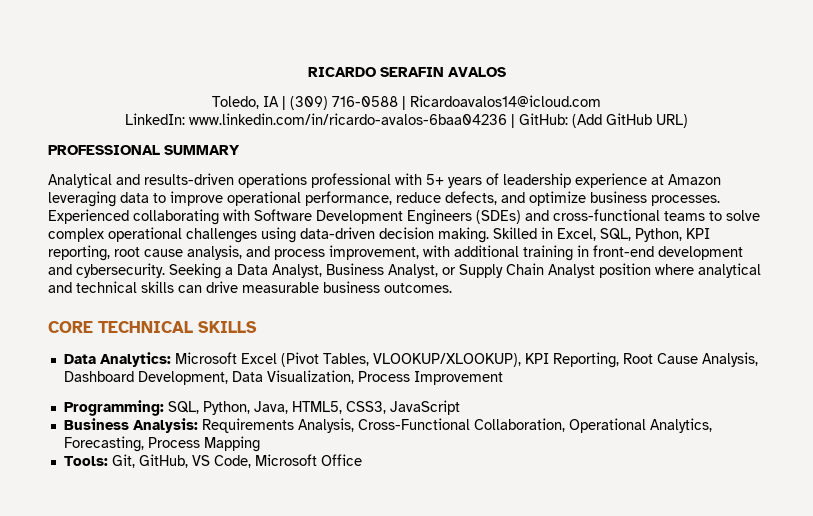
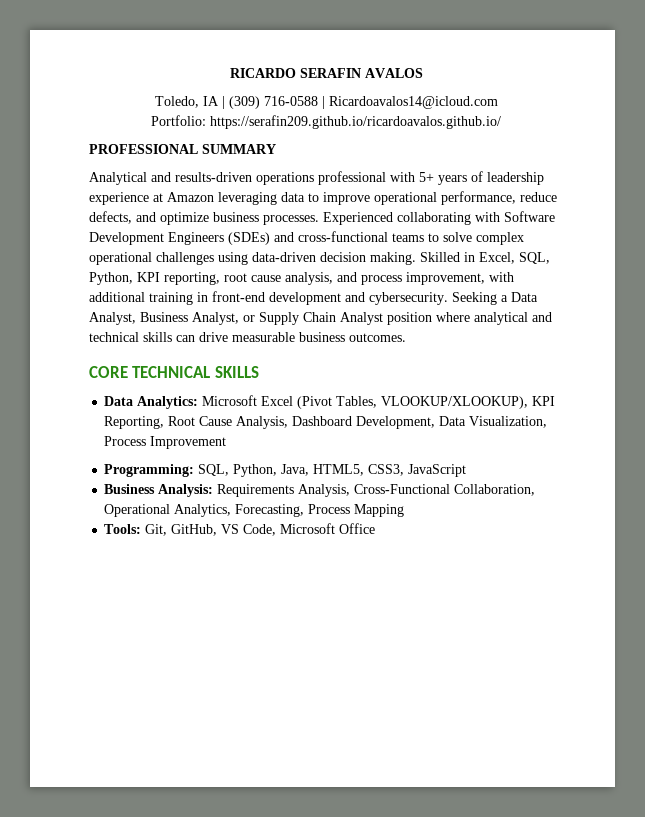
[125,113,688,128] LinkedIn: www.linkedin.com/in/ricardo-avalos-6baa04236 | GitHub: (Add GitHub URL) -> [151,115,501,129] Portfolio: https://serafin209.github.io/ricardoavalos.github.io/

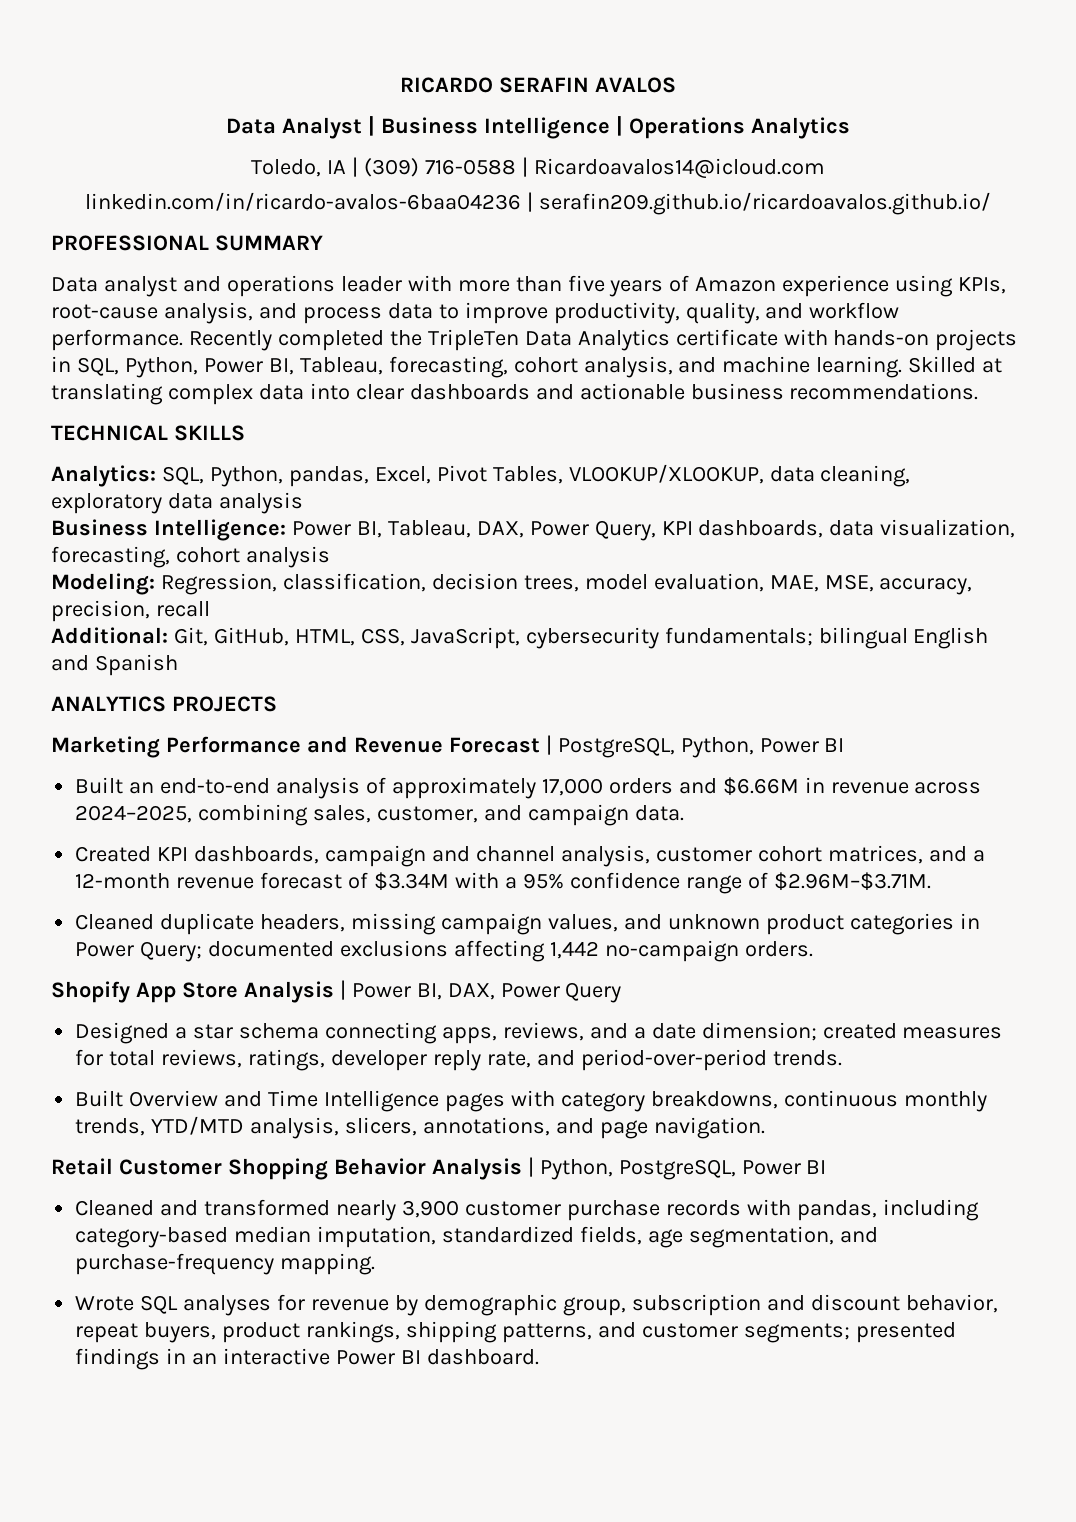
(423, 73) none -> [226,116,850,139] // Data Analyst | Business Intelligence | Operations Analytics
[151,115,501,129] Portfolio: https://serafin209.github.io/ricardoavalos.github.io/ -> [85,192,991,215] linkedin.com/in/ricardo-avalos-6baa04236 | serafin209.github.io/ricardoavalos.github.io/
[89,171,544,185] [89,191,557,205] [89,211,555,225] [89,231,524,245] [89,252,550,265] [89,272,514,285] [89,291,538,305] [89,312,552,325] [89,332,406,342] [89,366,259,378] [104,395,556,409] [104,416,548,429] [104,436,227,449] [104,464,467,477] [104,484,536,497] [104,504,405,517] [104,523,376,536] Analytical and results-driven operations professional with 5+ years of leadership experience at Amazon leveraging data to improve operational performance, reduce defects, and optimize business processes. Experienced collaborating with Software Development Engineers (SDEs) and cross-functional teams to solve complex operational challenges using data-driven decision making. Skilled in Excel, SQL, Python, KPI reporting, root cause analysis, and process improvement, with additional training in front-end development and cybersecurity. Seeking a Data Analyst, Business Analyst, or Supply Chain Analyst position where analytical and technical skills can drive measurable business outcomes. // CORE TECHNICAL SKILLS // Data Analytics: Microsoft Excel (Pivot Tables, VLOOKUP/XLOOKUP), KPI Reporting, Root Cause Analysis, Dashboard Development, Data Visualization, Process Improvement // Programming: SQL, Python, Java, HTML5, CSS3, JavaScript // Business Analysis: Requirements Analysis, Cross-Functional Collaboration, Operational Analytics, Forecasting, Process Mapping // Tools: Git, GitHub, VS Code, Microsoft Office -> [51,275,1007,297] [51,302,900,324] [51,329,1018,351] [51,356,1003,378] [51,383,979,405] [51,425,245,441] [51,464,911,487] [51,492,303,514] [51,519,1016,541] [51,546,330,568] [51,573,973,595] [51,600,210,622] [51,627,989,649] [51,654,178,676] [51,696,277,712] [51,735,845,758] [75,777,982,799] [75,804,684,826] [75,845,985,867] [75,872,931,894] [75,913,980,935] [75,940,813,962] [51,980,622,1003] [75,1022,1003,1044] [75,1049,842,1071] [75,1090,987,1112] [75,1116,765,1139] [51,1157,827,1180] [75,1199,979,1221] [75,1226,878,1248] [75,1253,376,1275] [75,1294,998,1316] [75,1321,956,1343] [75,1348,539,1370] Data analyst and operations leader with more than five years of Amazon experience using KPIs, root-cause analysis, and process data to improve productivity, quality, and workflow performance. Recently completed the TripleTen Data Analytics certificate with hands-on projects in SQL, Python, Power BI, Tableau, forecasting, cohort analysis, and machine learning. Skilled at translating complex data into clear dashboards and actionable business recommendations. // TECHNICAL SKILLS // Analytics: SQL, Python, pandas, Excel, Pivot Tables, VLOOKUP/XLOOKUP, data cleaning, exploratory data analysis // Business Intelligence: Power BI, Tableau, DAX, Power Query, KPI dashboards, data visualization, forecasting, cohort analysis // Modeling: Regression, classification, decision trees, model evaluation, MAE, MSE, accuracy, precision, recall // Additional: Git, GitHub, HTML, CSS, JavaScript, cybersecurity fundamentals; bilingual English and Spanish // ANALYTICS PROJECTS // Marketing Performance and Revenue Forecast | PostgreSQL, Python, Power BI // Built an end-to-end analysis of approximately 17,000 orders and $6.66M in revenue across 2024–2025, combining sales, customer, and campaign data. // Created KPI dashboards, campaign and channel analysis, customer cohort matrices, and a 12-month revenue forecast of $3.34M with a 95% confidence range of $2.96M–$3.71M. // Cleaned duplicate headers, missing campaign values, and unknown product categories in Power Query; documented exclusions affecting 1,442 no-campaign orders. // Shopify App Store Analysis | Power BI, DAX, Power Query // Designed a star schema connecting apps, reviews, and a date dimension; created measures for total reviews, ratings, developer reply rate, and period-over-period trends. // Built Overview and Time Intelligence pages with category breakdowns, continuous monthly trends, YTD/MTD analysis, slicers, annotations, and page navigation. // Retail Customer Shopping Behavior Analysis | Python, PostgreSQL, Power BI // Cleaned and transformed nearly 3,900 customer purchase records with pandas, including category-based median imputation, standardized fields, age segmentation, and purchase-frequency mapping. // Wrote SQL analyses for revenue by demographic group, subscription and discount behavior, repeat buyers, product rankings, shipping patterns, and customer segments; presented findings in an interactive Power BI dashboard.

